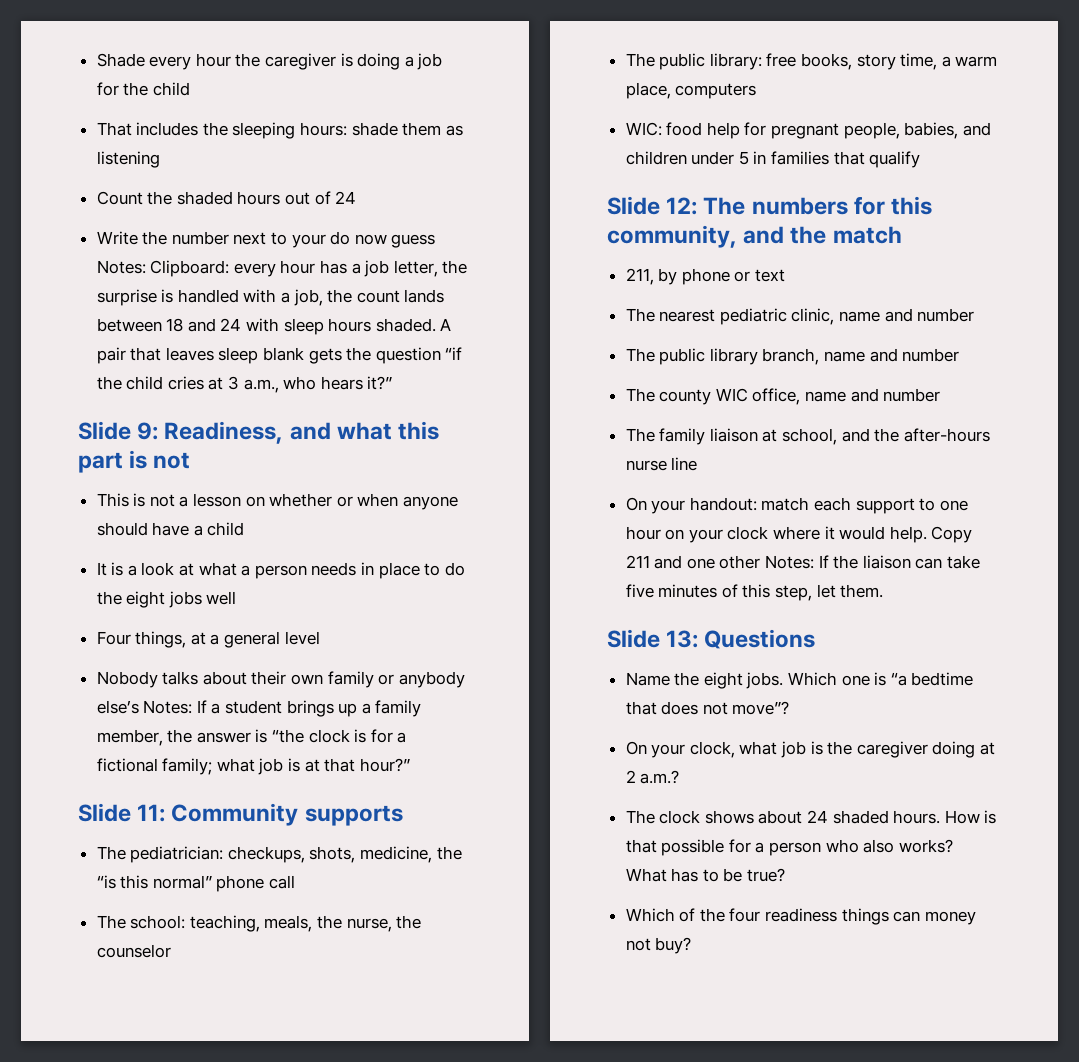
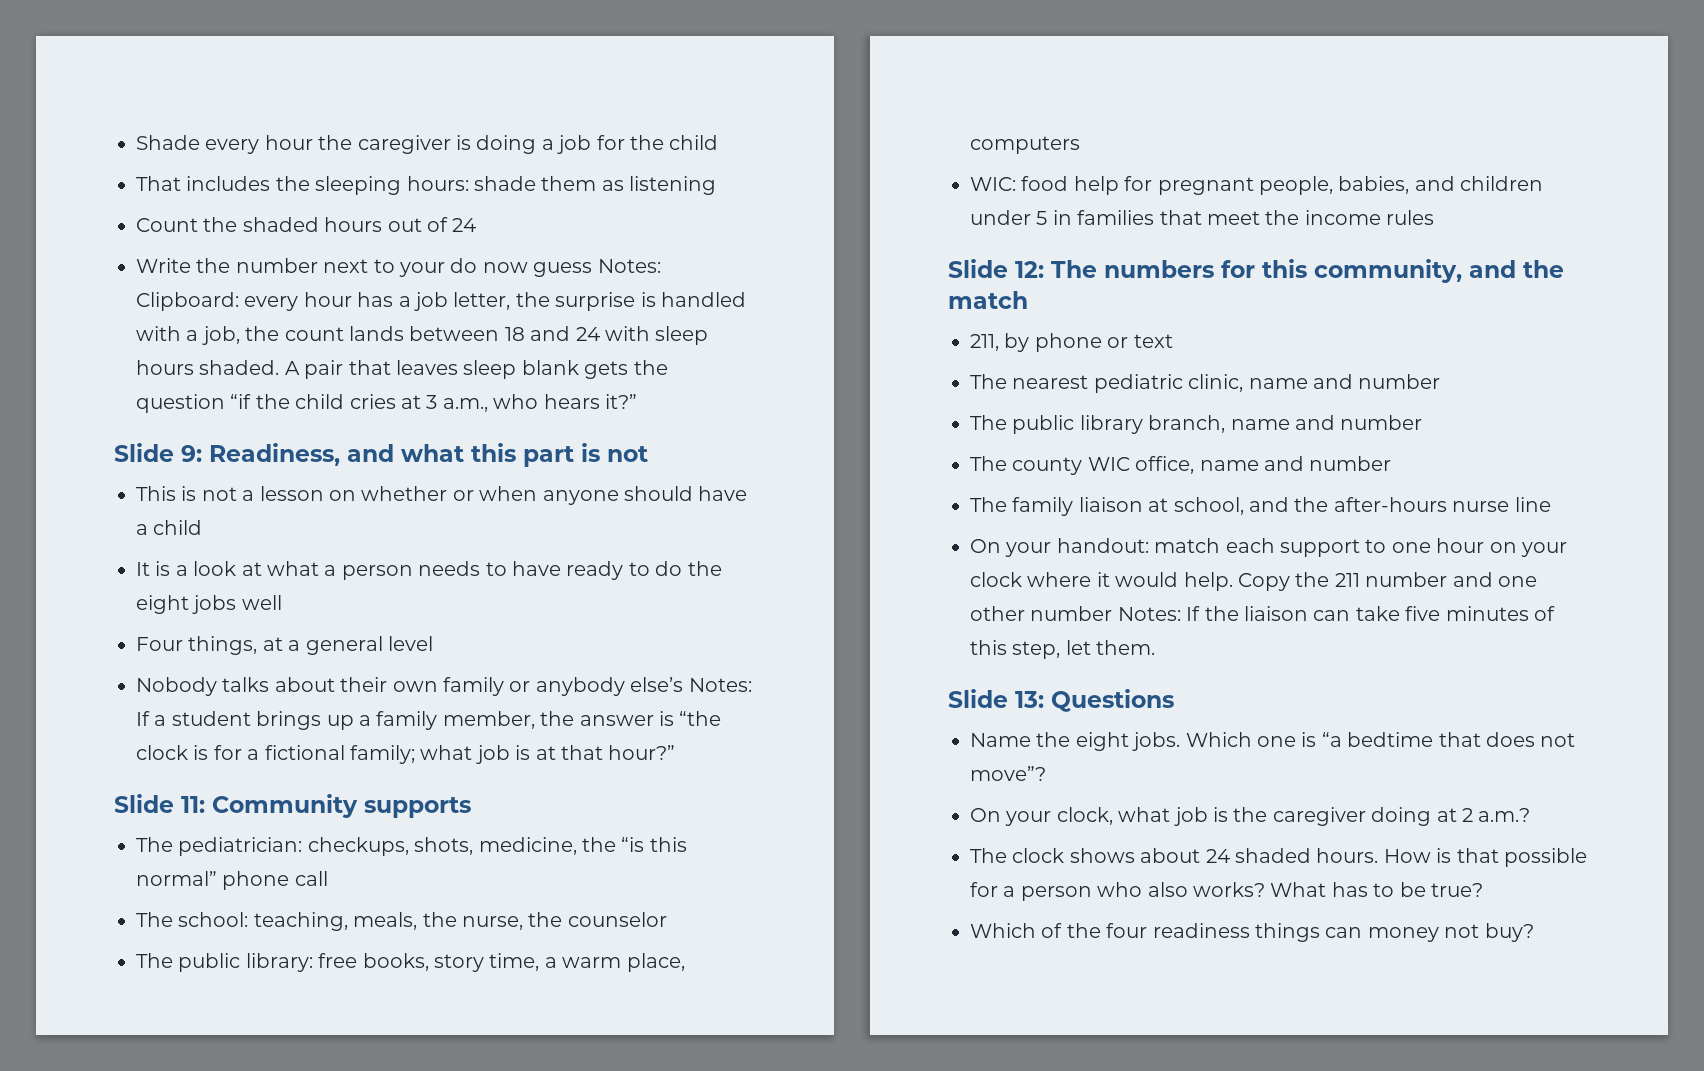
[361,562,420,579] in place -> [485,561,624,580] to have ready
[869,151,921,168] qualify -> [1207,210,1435,225] meet the income rules
[625,555,650,568] 211 -> [1295,572,1448,587] the 211 number
(761, 562) none -> [1030,606,1113,621] number

